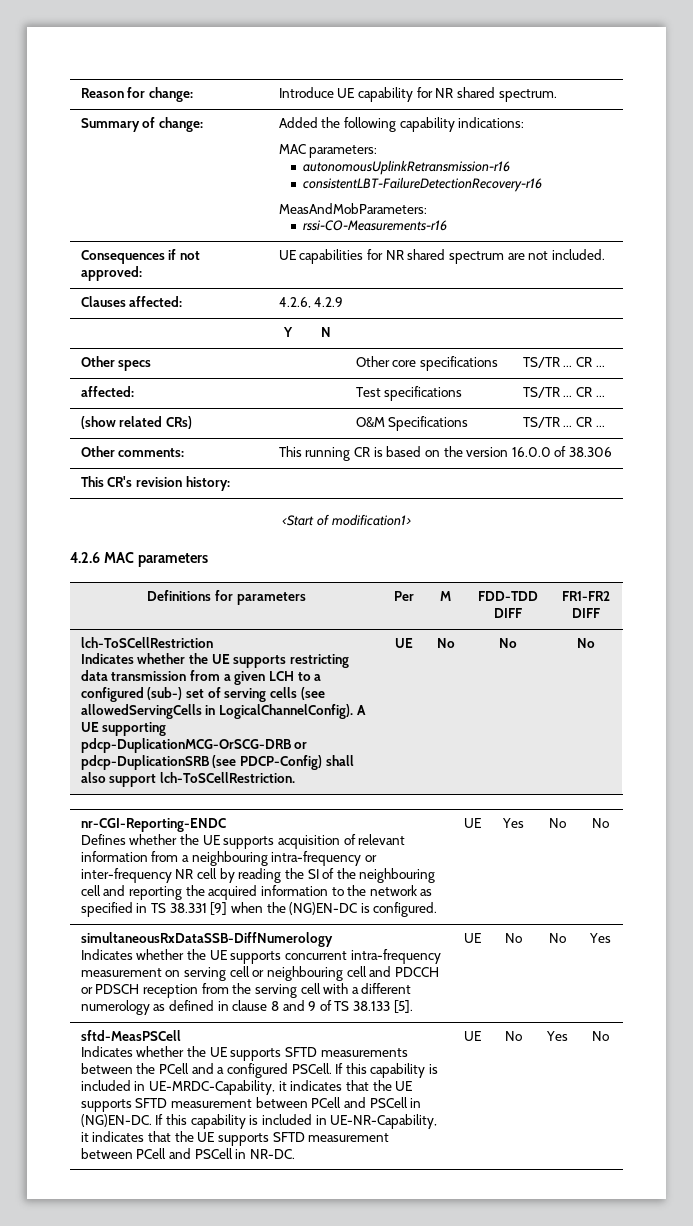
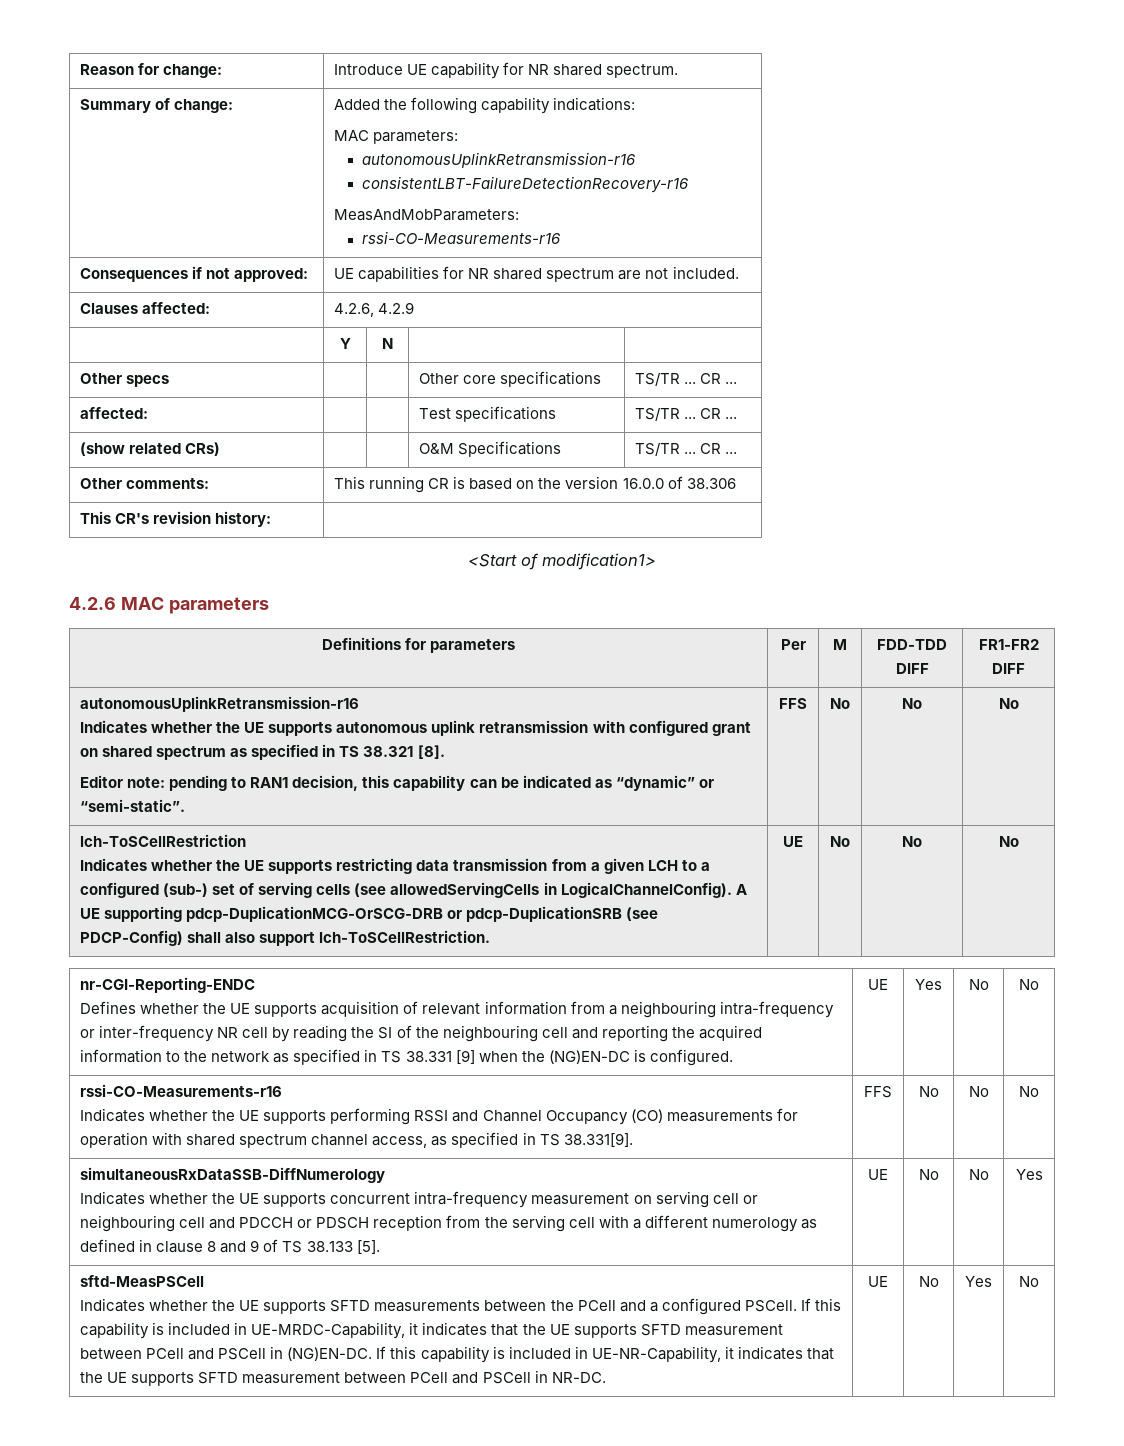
(600, 613) none -> [80,696,360,712] [80,720,751,736] [80,744,445,760] [80,775,714,791] [80,799,186,812] [779,698,807,709] [830,698,850,709] [902,698,922,709] [998,698,1019,709] // autonomousUplinkRetransmission-r16 // Indicates whether the UE supports autonomous uplink retransmission with configured grant on shared spectrum as specified in TS 38.321 [8]. // Editor note: pending to RAN1 decision, this capability can be indicated as “dynamic” or “semi-static”. | FFS | No | No | No
(609, 823) none -> [80,1084,283,1097] [80,1108,798,1125] [80,1132,633,1148] [864,1086,892,1098] [918,1086,939,1097] [968,1086,989,1097] [1019,1086,1039,1097] // rssi-CO-Measurements-r16 // Indicates whether the UE supports performing RSSI and Channel Occupancy (CO) measurements for operation with shared spectrum channel access, as specified in TS 38.331[9]. | FFS | No | No | No

